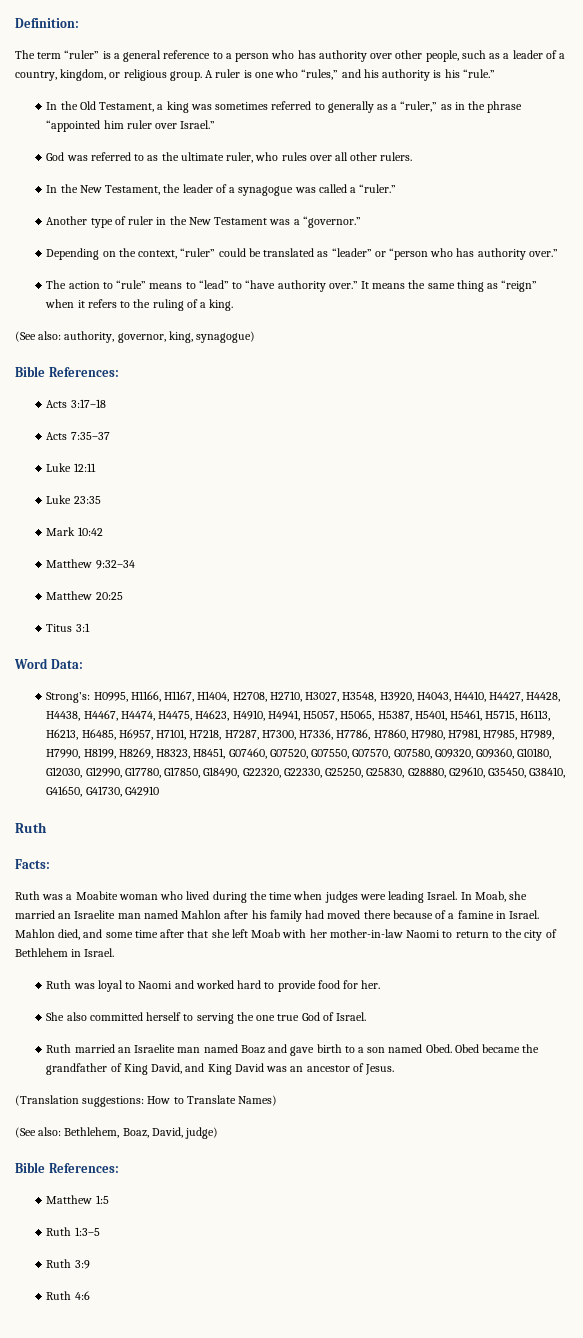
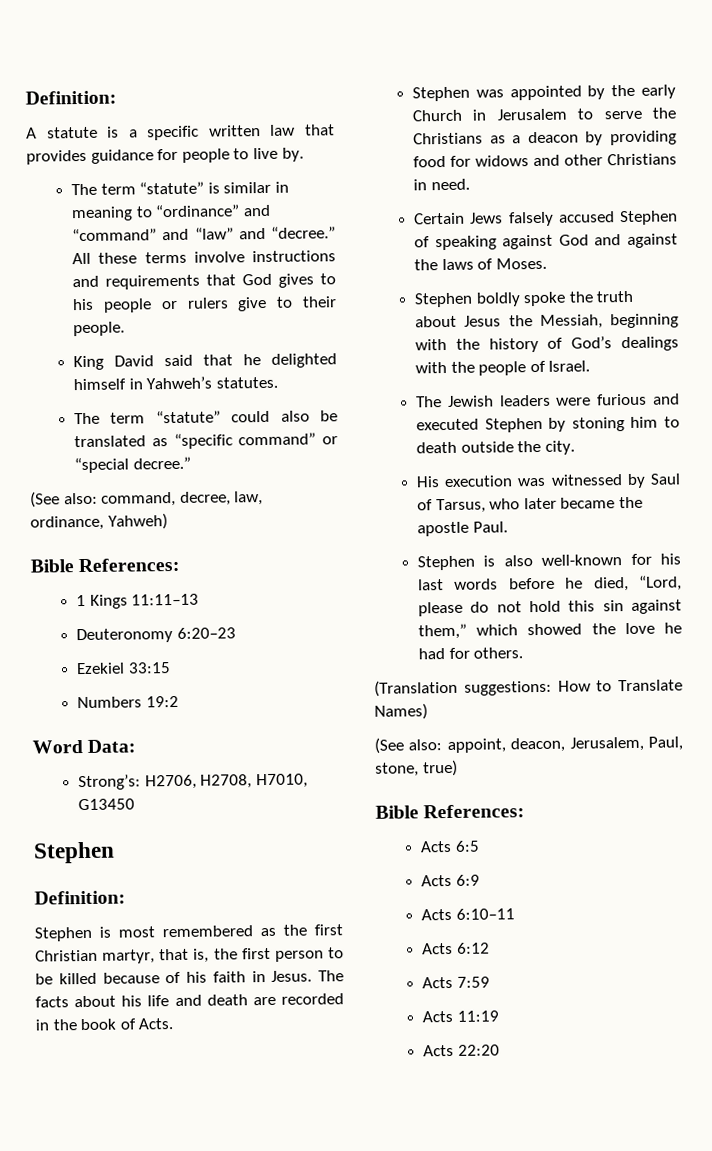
[15,18,79,28] [15,50,566,62] [15,69,495,81] [46,101,523,113] [46,120,216,132] [46,152,413,163] [46,184,397,196] [46,216,361,228] [46,248,558,260] [46,280,538,292] [45,299,234,311] [15,331,256,343] [15,366,119,377] [46,399,106,408] [46,432,110,440] [46,463,96,472] [46,495,101,504] [46,527,103,536] [46,559,135,569] [46,591,123,600] [46,623,90,632] [14,658,83,669] [46,691,561,703] [46,710,551,721] [46,729,555,740] [46,748,552,759] [46,767,566,778] [46,786,159,797] [15,822,47,833] [15,859,50,869] [15,891,528,903] [15,910,540,922] [15,929,557,941] [15,948,115,957] [46,980,381,992] [46,1012,366,1024] [46,1044,540,1056] [46,1063,394,1075] Definition: // The term “ruler” is a general reference to a person who has authority over other people, such as a leader of a country, kingdom, or religious group. A ruler is one who “rules,” and his authority is his “rule.” // In the Old Testament, a king was sometimes referred to generally as a “ruler,” as in the phrase “appointed him ruler over Israel.” // God was referred to as the ultimate ruler, who rules over all other rulers. // In the New Testament, the leader of a synagogue was called a “ruler.” // Another type of ruler in the New Testament was a “governor.” // Depending on the context, “ruler” could be translated as “leader” or “person who has authority over.” // The action to “rule” means to “lead” to “have authority over.” It means the same thing as “reign” when it refers to the ruling of a king. // (See also: authority, governor, king, synagogue) // Bible References: // Acts 3:17–18 // Acts 7:35–37 // Luke 12:11 // Luke 23:35 // Mark 10:42 // Matthew 9:32–34 // Matthew 20:25 // Titus 3:1 // Word Data: // Strong’s: H0995, H1166, H1167, H1404, H2708, H2710, H3027, H3548, H3920, H4043, H4410, H4427, H4428, H4438, H4467, H4474, H4475, H4623, H4910, H4941, H5057, H5065, H5387, H5401, H5461, H5715, H6113, H6213, H6485, H6957, H7101, H7218, H7287, H7300, H7336, H7786, H7860, H7980, H7981, H7985, H7989, H7990, H8199, H8269, H8323, H8451, G07460, G07520, G07550, G07570, G07580, G09320, G09360, G10180, G12030, G12990, G17780, G17850, G18490, G22320, G22330, G25250, G25830, G28880, G29610, G35450, G38410, G41650, G41730, G42910 // Ruth // Facts: // Ruth was a Moabite woman who lived during the time when judges were leading Israel. In Moab, she married an Israelite man named Mahlon after his family had moved there because of a famine in Israel. Mahlon died, and some time after that she left Moab with her mother-in-law Naomi to return to the city of Bethlehem in Israel. // Ruth was loyal to Naomi and worked hard to provide food for her. // She also committed herself to serving the one true God of Israel. // Ruth married an Israelite man named Boaz and gave birth to a son named Obed. Obed became the grandfather of King David, and King David was an ancestor of Jesus. -> [25,90,117,105] [26,124,335,141] [26,147,304,165] [71,181,289,196] [71,204,271,222] [72,226,336,242] [72,250,336,265] [72,273,336,290] [72,296,337,313] [73,321,126,337] [73,353,337,371] [73,376,278,391] [74,410,338,425] [74,432,338,449] [74,456,191,474] [30,491,264,508] [30,513,168,531] [30,557,181,573] [76,593,200,609] [76,627,236,644] [76,662,171,675] [77,695,179,709] [32,739,137,754] [78,773,308,791] [78,798,136,811] [33,841,115,864] [34,890,126,905] [34,924,343,942] [35,947,344,964] [35,970,344,985] [35,993,344,1008] [35,1018,174,1031] [412,84,676,102] [412,107,676,122] [413,130,677,146] [413,153,677,168] [413,178,470,191] [414,210,678,227] [414,233,678,251] [414,257,547,271] [414,290,635,308] [415,313,679,329] [415,336,679,353] [415,360,591,376] [416,393,680,408] [416,416,680,433] [416,440,575,455] [416,473,681,489] [417,496,643,514] [417,521,508,537] [417,553,681,571] [418,575,682,592] [418,599,682,617] [418,622,682,640] [418,647,524,660] Definition: // A statute is a specific written law that provides guidance for people to live by. // The term “statute” is similar in meaning to “ordinance” and “command” and “law” and “decree.” All these terms involve instructions and requirements that God gives to his people or rulers give to their people. // King David said that he delighted himself in Yahweh’s statutes. // The term “statute” could also be translated as “specific command” or “special decree.” // (See also: command, decree, law, ordinance, Yahweh) // Bible References: // 1 Kings 11:11–13 // Deuteronomy 6:20–23 // Ezekiel 33:15 // Numbers 19:2 // Word Data: // Strong’s: H2706, H2708, H7010, G13450 // Stephen // Definition: // Stephen is most remembered as the first Christian martyr, that is, the first person to be killed because of his faith in Jesus. The facts about his life and death are recorded in the book of Acts. // Stephen was appointed by the early Church in Jerusalem to serve the Christians as a deacon by providing food for widows and other Christians in need. // Certain Jews falsely accused Stephen of speaking against God and against the laws of Moses. // Stephen boldly spoke the truth about Jesus the Messiah, beginning with the history of God’s dealings with the people of Israel. // The Jewish leaders were furious and executed Stephen by stoning him to death outside the city. // His execution was witnessed by Saul of Tarsus, who later became the apostle Paul. // Stephen is also well-known for his last words before he died, “Lord, please do not hold this sin against them,” which showed the love he had for others.
[64,1127,219,1139] [15,1162,119,1173] [46,1195,109,1204] [46,1227,100,1236] [46,1259,90,1269] [46,1291,90,1300] Bethlehem, Boaz, David, judge) // Bible References: // Matthew 1:5 // Ruth 1:3–5 // Ruth 3:9 // Ruth 4:6 -> [446,736,683,754] [375,759,458,777] [375,804,526,819] [420,840,480,853] [421,874,480,887] [421,908,515,921] [422,942,490,955] [422,976,490,989] [422,1010,499,1023] [423,1044,500,1057] appoint, deacon, Jerusalem, Paul, stone, true) // Bible References: // Acts 6:5 // Acts 6:9 // Acts 6:10–11 // Acts 6:12 // Acts 7:59 // Acts 11:19 // Acts 22:20

